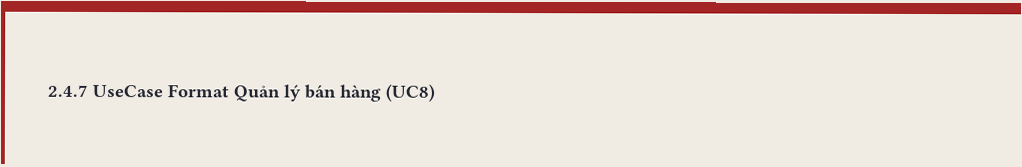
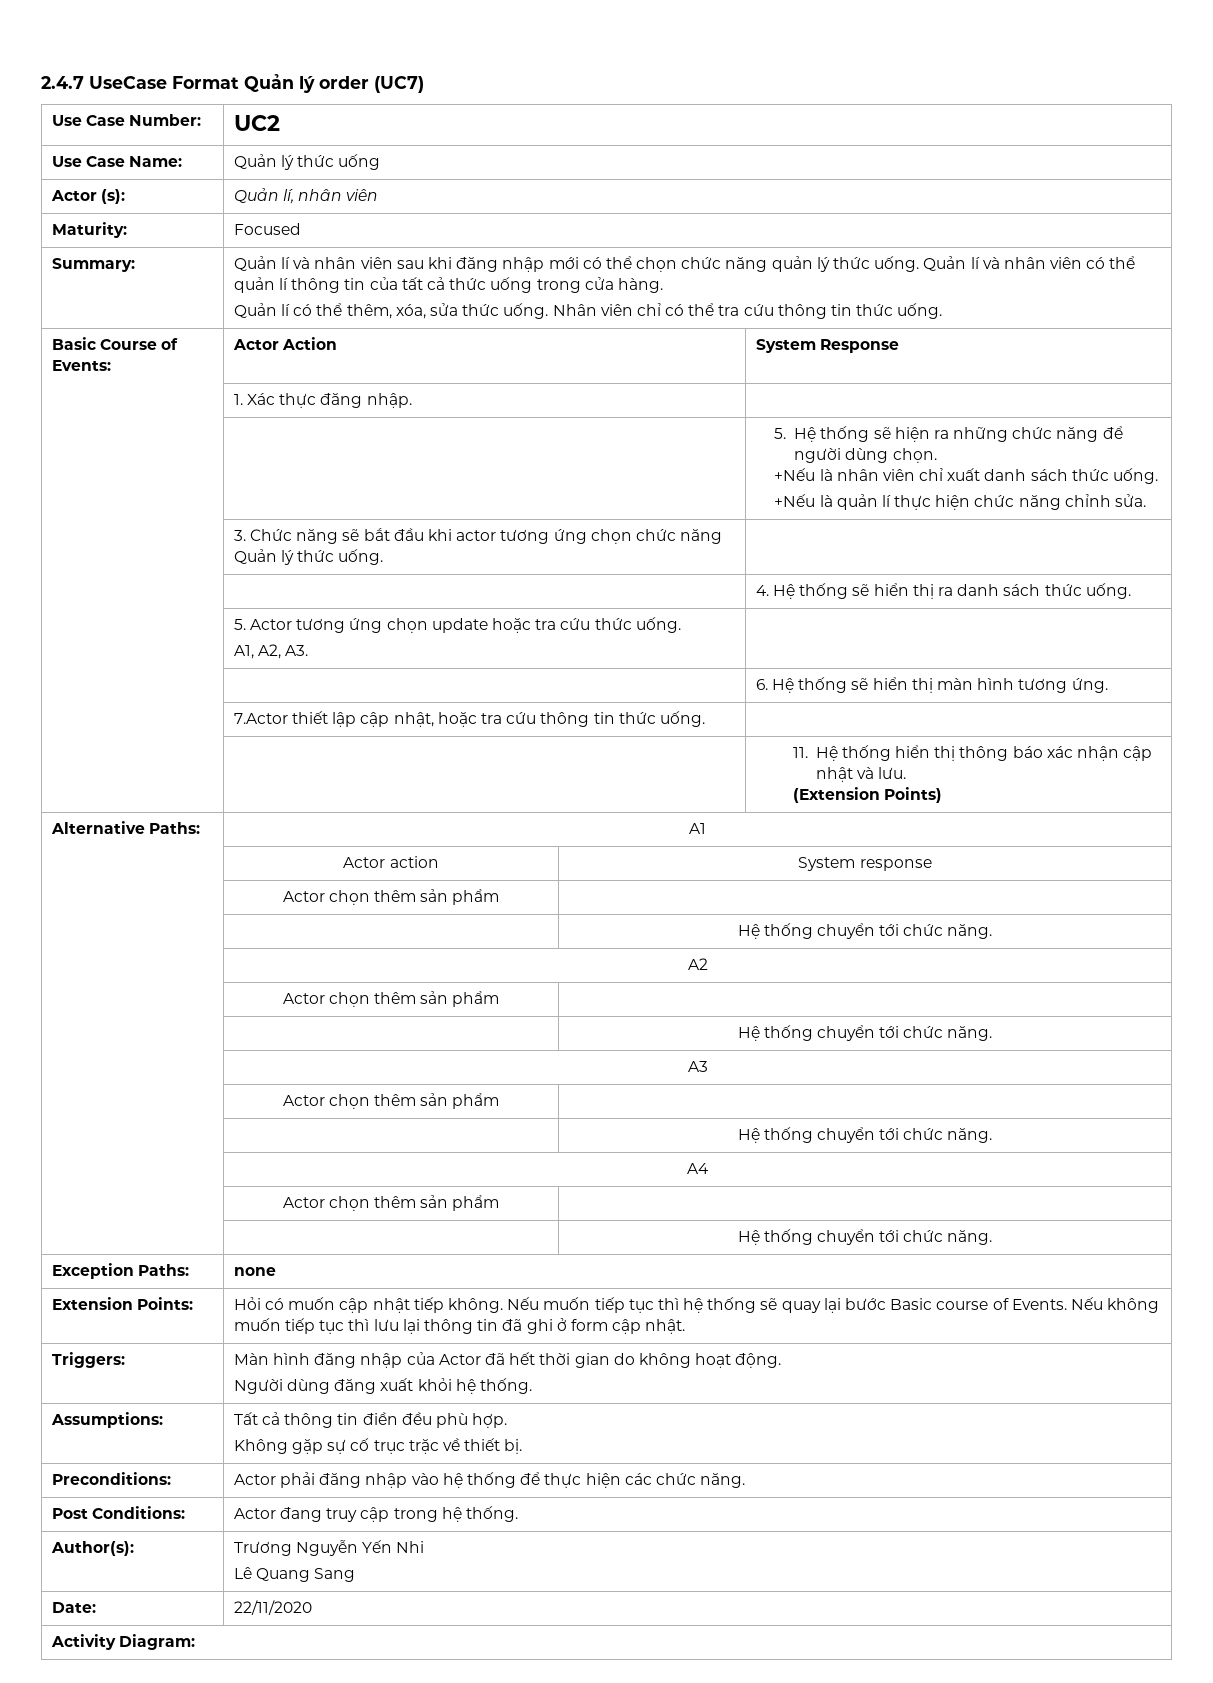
[304,83,435,102] bán hàng (UC8) -> [319,76,424,93] [51,114,202,126] [233,115,280,131] [51,156,183,167] [233,154,381,170] [50,189,126,204] [233,188,379,204] [51,222,127,238] [233,223,301,235] [51,258,135,272] [233,256,1136,272] [233,277,663,293] [233,303,943,319] [51,337,179,350] [51,360,111,371] [232,337,338,350] [755,339,900,353] [233,393,412,408] [774,426,1123,442] [794,448,937,463] [774,468,1159,484] [774,494,1147,510] [233,528,723,544] [233,549,384,565] [755,583,1131,599] [233,617,681,633] [233,644,309,659] [755,677,1108,693] [233,711,705,727] [792,745,1153,761] [815,767,907,782] [792,787,943,803] [50,821,201,834] [689,823,706,834] [343,856,439,868] [798,857,932,871] [282,889,500,905] [737,923,993,939] [687,958,708,970] [282,991,500,1007] [737,1025,993,1041] [687,1061,708,1072] [282,1093,500,1109] [737,1127,993,1143] [687,1163,709,1174] [282,1195,500,1211] [737,1229,993,1245] [51,1263,190,1279] [233,1267,276,1276] [51,1297,194,1310] [233,1297,1160,1313] [233,1318,686,1334] [51,1352,125,1368] [233,1352,782,1368] [233,1378,532,1394] [50,1412,163,1428] [233,1412,508,1428] [233,1438,523,1454] [51,1472,171,1485] [233,1472,746,1488] [51,1506,186,1519] [233,1506,518,1522] [50,1541,134,1556] [233,1540,425,1556] [233,1567,356,1582] [51,1602,96,1613] [233,1600,312,1615] [50,1634,196,1650] order (UC7) // Use Case Number: | UC2 // Use Case Name: | Quản lý thức uống // Actor (s): | Quản lí, nhân viên // Maturity: | Focused // Summary: | Quản lí và nhân viên sau khi đăng nhập mới có thể chọn chức năng quản lý thức uống. Quản lí và nhân viên có thể quản lí thông tin của tất cả thức uống trong cửa hàng. // Quản lí có thể thêm, xóa, sửa thức uống. Nhân viên chỉ có thể tra cứu thông tin thức uống. // Basic Course of Events: | Actor Action | System Response // | 1. Xác thực đăng nhập. | // | | 5. Hệ thống sẽ hiện ra những chức năng để người dùng chọn. // +Nếu là nhân viên chỉ xuất danh sách thức uống. // +Nếu là quản lí thực hiện chức năng chỉnh sửa. // | 3. Chức năng sẽ bắt đầu khi actor tương ứng chọn chức năng Quản lý thức uống. | // | | 4. Hệ thống sẽ hiển thị ra danh sách thức uống. // | 5. Actor tương ứng chọn update hoặc tra cứu thức uống. // A1, A2, A3. | // | | 6. Hệ thống sẽ hiển thị màn hình tương ứng. // | 7.Actor thiết lập cập nhật, hoặc tra cứu thông tin thức uống. | // | | 11. Hệ thống hiển thị thông báo xác nhận cập nhật và lưu. // (Extension Points) // Alternative Paths: | A1 // | Actor action | System response // | Actor chọn thêm sản phẩm | // | | Hệ thống chuyển tới chức năng. // | A2 // | Actor chọn thêm sản phẩm | // | | Hệ thống chuyển tới chức năng. // | A3 // | Actor chọn thêm sản phẩm | // | | Hệ thống chuyển tới chức năng. // | A4 // | Actor chọn thêm sản phẩm | // | | Hệ thống chuyển tới chức năng. // Exception Paths: | none // Extension Points: | Hỏi có muốn cập nhật tiếp không. Nếu muốn tiếp tục thì hệ thống sẽ quay lại bước Basic course of Events. Nếu không muốn tiếp tục thì lưu lại thông tin đã ghi ở form cập nhật. // Triggers: | Màn hình đăng nhập của Actor đã hết thời gian do không hoạt động. // Người dùng đăng xuất khỏi hệ thống. // Assumptions: | Tất cả thông tin điền đều phù hợp. // Không gặp sự cố trục trặc về thiết bị. // Preconditions: | Actor phải đăng nhập vào hệ thống để thực hiện các chức năng. // Post Conditions: | Actor đang truy cập trong hệ thống. // Author(s): | Trương Nguyễn Yến Nhi // Lê Quang Sang // Date: | 22/11/2020 // Activity Diagram:

